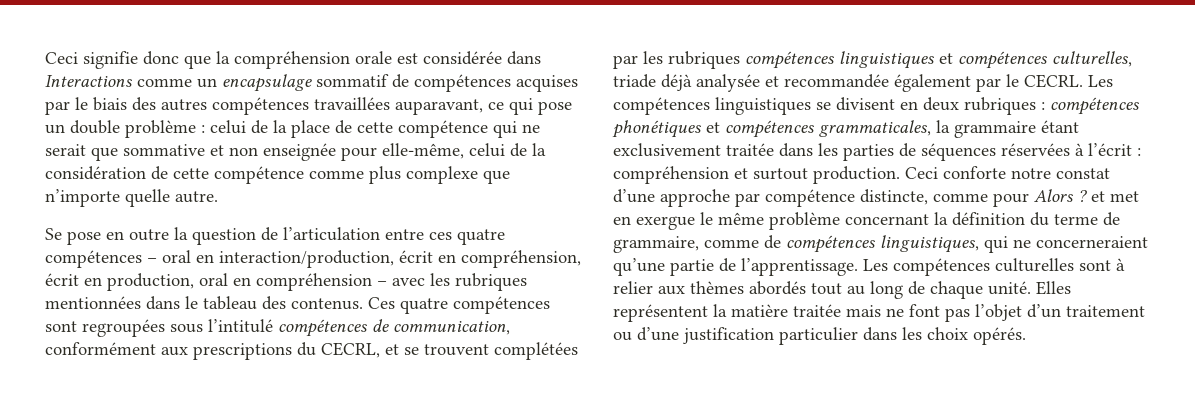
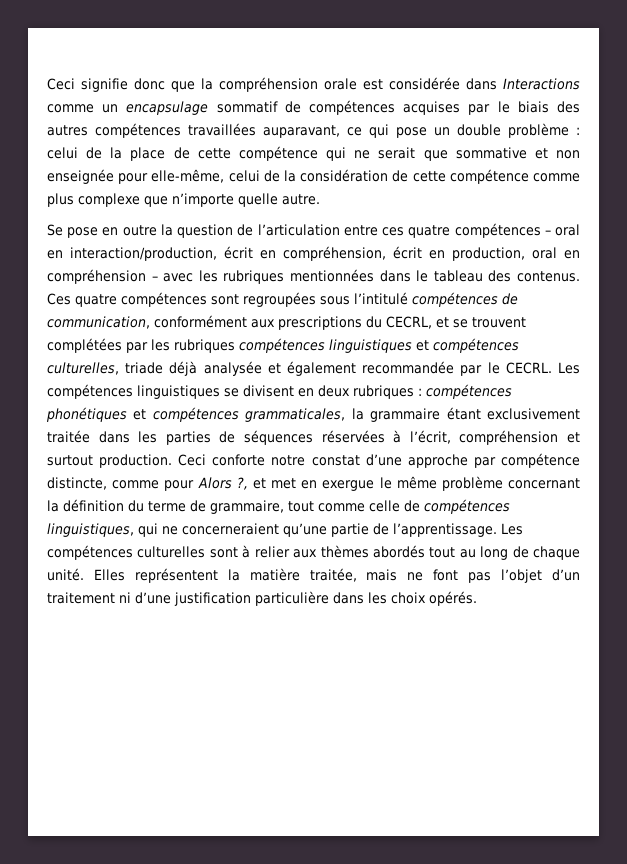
[784,74,971,92] recommandée également -> [287,361,455,376] également recommandée
[1088,143,1141,156] l’écrit : -> [409,430,451,444] l’écrit,
[1078,190,1087,202] ? -> [236,477,248,490] ?,
[704,239,759,248] comme -> [288,500,400,512] tout comme celle
[793,304,841,317] traitée -> [309,568,357,582] traitée,
[613,332,632,341] ou -> [119,592,131,603] ni
[779,327,858,345] particulier -> [255,591,329,606] particulière

